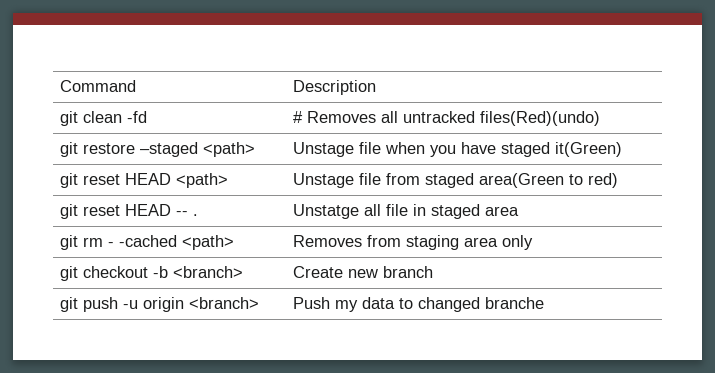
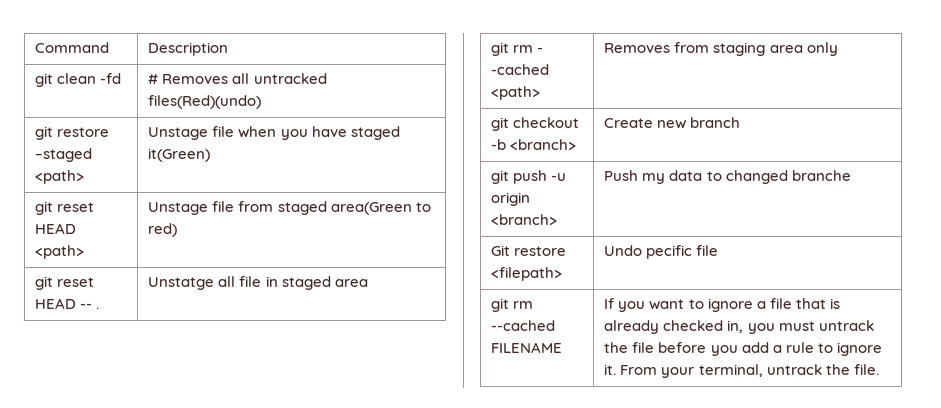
(544, 303) none -> [491,245,567,256] [491,267,563,281] [604,245,719,259] [491,298,534,312] [491,320,556,331] [491,342,563,353] [604,298,840,312] [604,320,874,334] [604,342,882,356] [604,364,879,378] // Git restore <filepath> | Undo pecific file // git rm --cached FILENAME | If you want to ignore a file that is already checked in, you must untrack the file before you add a rule to ignore it. From your terminal, untrack the file.

